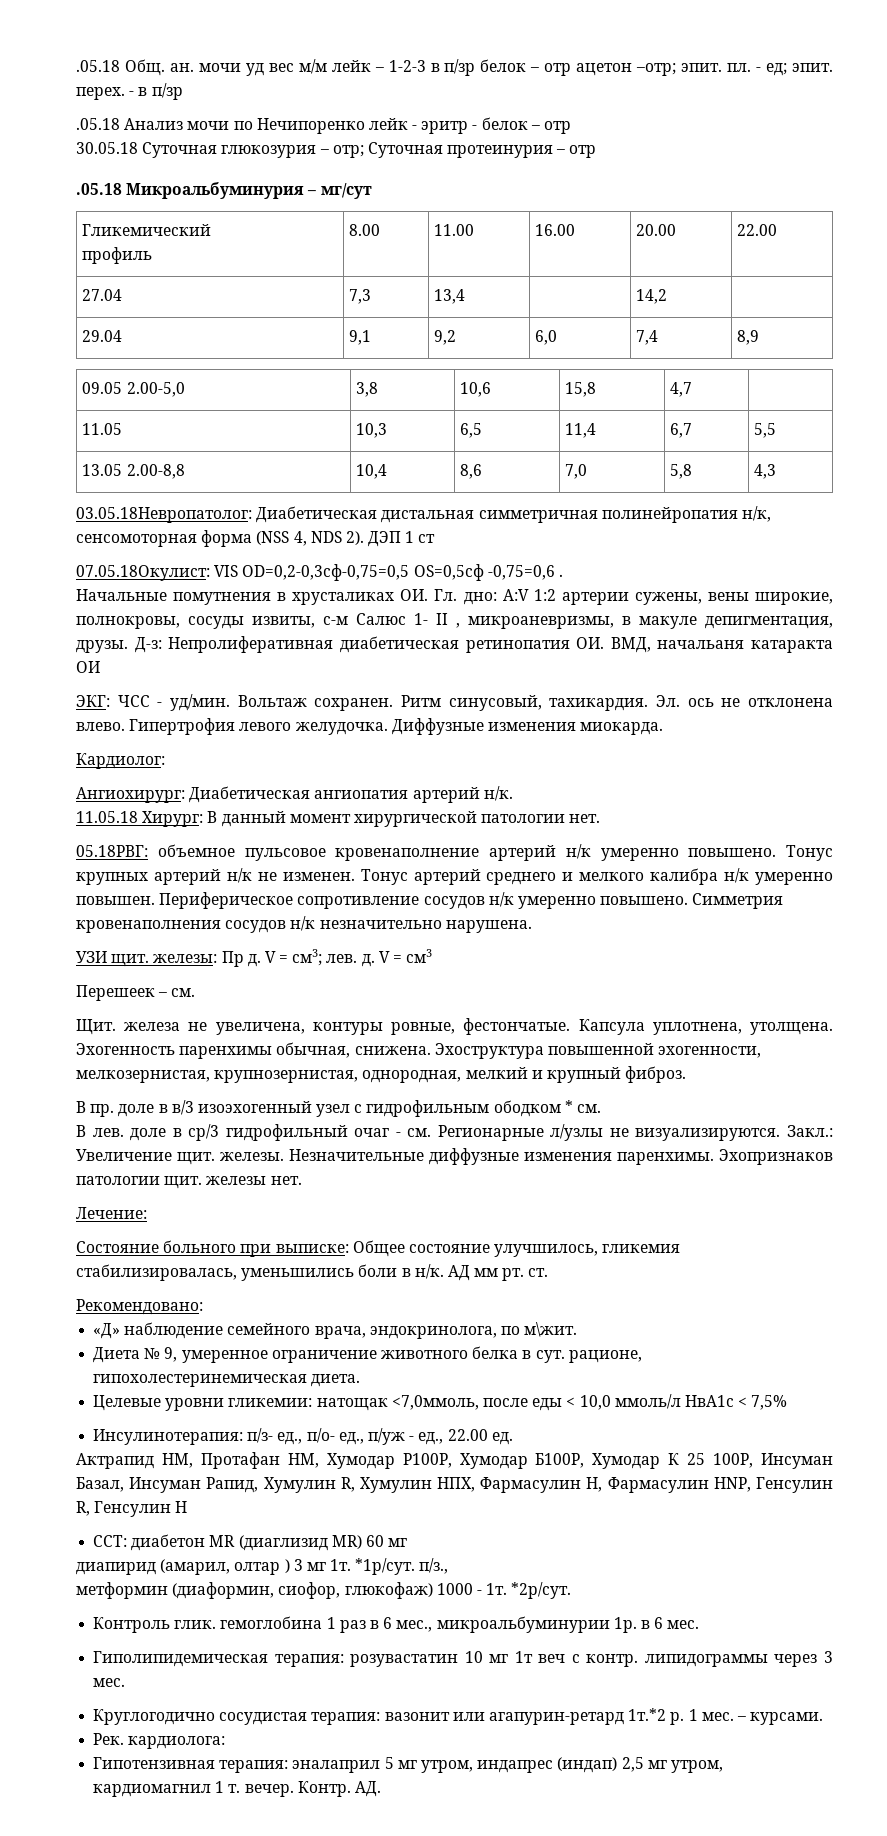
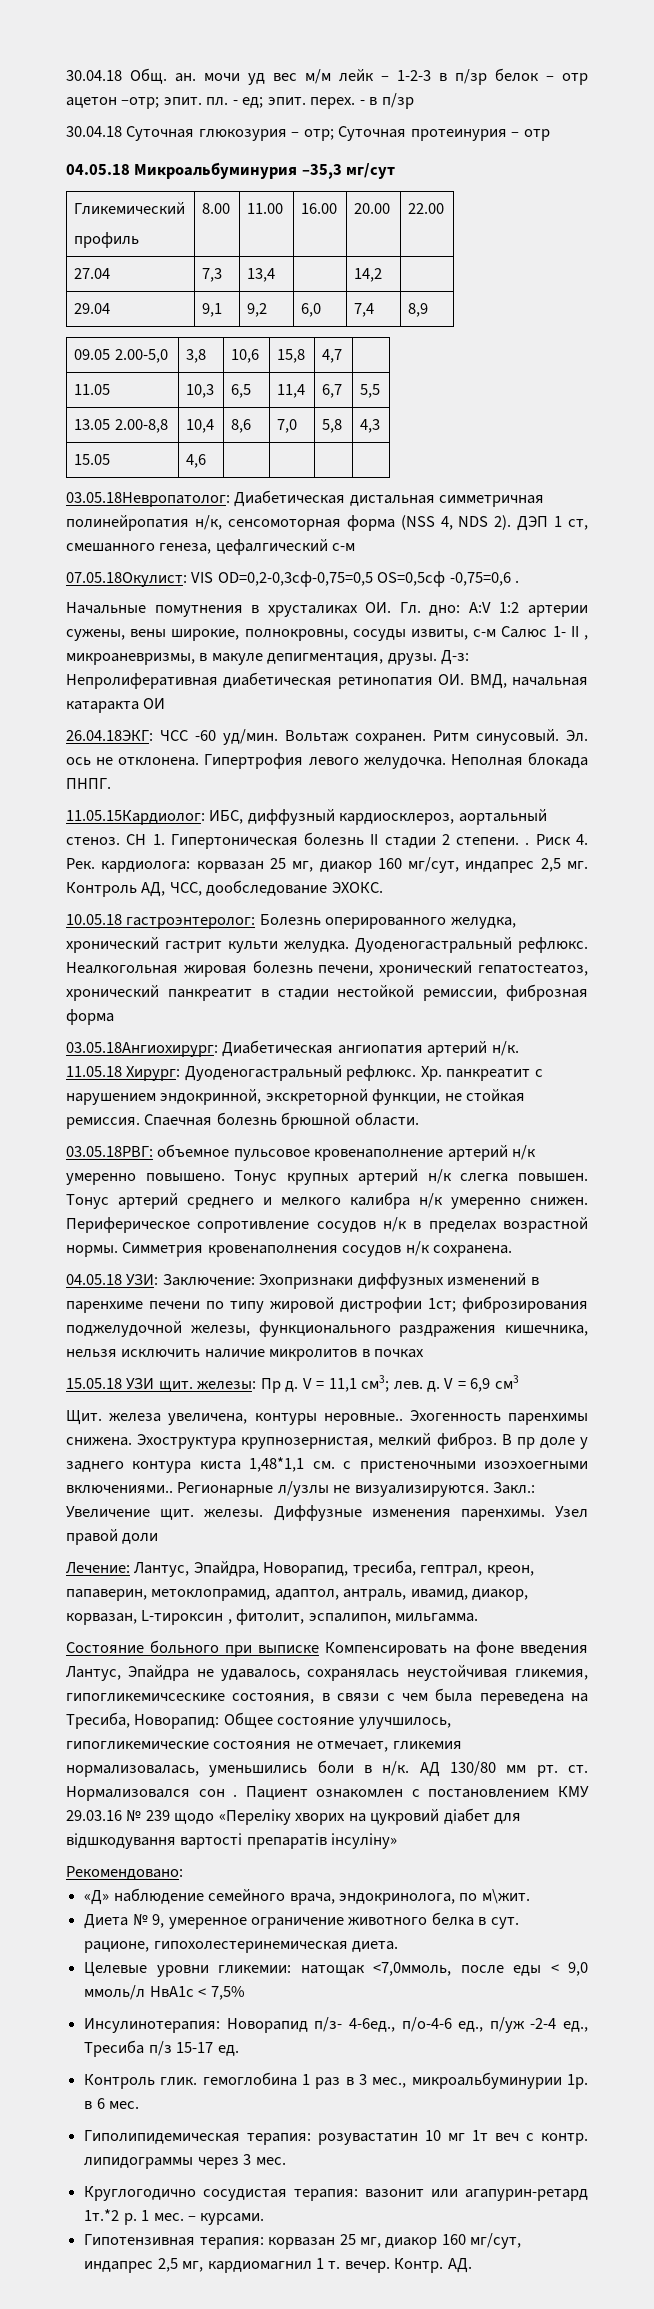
[76,60,120,72] .05.18 -> [66,70,122,81] 30.04.18
[76,117,572,134] [76,142,138,154] .05.18 Анализ мочи по Нечипоренко лейк - эритр - белок – отр // 30.05.18 -> [66,126,122,137] 30.04.18
[76,182,317,199] .05.18 Микроальбуминурия – -> [66,162,342,179] 04.05.18 Микроальбуминурия –35,3
(777, 471) none -> [74,454,111,465] [186,454,207,468] // 15.05 | 4,6 | | | |
[418,534,436,543] ст -> [567,519,588,530] [66,539,356,555] ст, смешанного генеза, цефалгический с-м
[76,616,180,629] полнокровы, -> [244,629,348,641] полнокровны,
[657,640,745,649] начальаня -> [511,677,588,686] начальная
[76,695,163,707] ЭКГ: ЧСС - -> [66,730,216,741] 26.04.18ЭКГ: ЧСС -60
[448,695,649,711] синусовый, тахикардия. -> [476,729,559,745] синусовый.
[747,698,833,707] [76,722,125,731] отклонена влево. -> [118,757,200,766] отклонена.
[391,718,664,735] [76,753,165,769] [76,787,185,803] Диффузные изменения миокарда. // Кардиолог: // Ангиохирург: -> [450,752,588,768] [66,778,111,789] [66,809,547,825] [66,832,588,849] [66,857,589,873] [66,880,383,897] [66,914,516,929] [66,937,588,953] [66,960,588,977] [66,984,588,1001] [66,1009,114,1025] [66,1042,218,1057] Неполная блокада ПНПГ. // 11.05.15Кардиолог: ИБС, диффузный кардиосклероз, аортальный стеноз. СН 1. Гипертоническая болезнь II стадии 2 степени. . Риск 4. Рек. кардиолога: корвазан 25 мг, диакор 160 мг/сут, индапрес 2,5 мг. Контроль АД, ЧСС, дообследование ЭХОКС. // 10.05.18 гастроэнтеролог: Болезнь оперированного желудка, хронический гастрит культи желудка. Дуоденогастральный рефлюкс. Неалкогольная жировая болезнь печени, хронический гепатостеатоз, хронический панкреатит в стадии нестойкой ремиссии, фиброзная форма // 03.05.18Ангиохирург:
[207,811,601,827] [76,845,148,857] В данный момент хирургической патологии нет. // 05.18РВГ: -> [184,1065,543,1081] [66,1089,526,1105] [66,1112,419,1129] [66,1146,153,1157] Дуоденогастральный рефлюкс. Хр. панкреатит с нарушением эндокринной, экскреторной функции, не стойкая ремиссия. Спаечная болезнь брюшной области. // 03.05.18РВГ:
[257,872,355,881] не изменен. -> [460,1173,588,1182] слегка повышен.
[76,896,155,905] повышен. -> [530,1197,588,1205] снижен.
[517,893,784,909] [76,916,532,933] умеренно повышено. Симметрия кровенаполнения сосудов н/к незначительно нарушена. // -> [413,1217,588,1233] [66,1241,513,1257] [66,1273,539,1289] [66,1296,588,1313] [66,1321,588,1337] [66,1349,425,1361] [66,1378,122,1389] в пределах возрастной нормы. Симметрия кровенаполнения сосудов н/к сохранена. // 04.05.18 УЗИ: Заключение: Эхопризнаки диффузных изменений в паренхиме печени по типу жировой дистрофии 1ст; фиброзирования поджелудочной железы, функционального раздражения кишечника, нельзя исключить наличие микролитов в почках // 15.05.18
(289, 959) none -> [328,1378,357,1392] 11,1
(403, 959) none -> [470,1378,491,1392] 6,9
[76,985,196,1001] // Перешеек – см. -> (519, 1382) none
[188,1022,208,1031] не -> (162, 1417) none
[391,1018,833,1035] ровные, фестончатые. Капсула уплотнена, утолщена. -> [323,1413,403,1425] неровные..
[276,1042,351,1058] обычная, -> (588, 1419) none
[547,1043,762,1058] [76,1066,687,1083] [76,1100,602,1117] [76,1124,432,1141] повышенной эхогенности, мелкозернистая, крупнозернистая, однородная, мелкий и крупный фиброз. // В пр. доле в в/3 изоэхогенный узел с гидрофильным ободком * см. // В лев. доле в ср/3 гидрофильный очаг - см. -> [241,1432,588,1449] [66,1457,588,1473] [66,1485,173,1494] крупнозернистая, мелкий фиброз. В пр доле у заднего контура киста 1,48*1,1 см. с пристеночными изоэхоегными включениями..
[289,1148,833,1165] [76,1176,302,1189] [76,1207,147,1219] [76,1240,681,1257] [76,1264,237,1281] Незначительные диффузные изменения паренхимы. Эхопризнаков патологии щит. железы нет. // Лечение: // Состояние больного при выписке: Общее состояние улучшилось, гликемия стабилизировалась, -> [273,1505,588,1521] [66,1529,159,1545] [66,1560,534,1577] [66,1589,529,1601] [66,1609,479,1625] [66,1640,588,1657] [66,1665,588,1681] [66,1688,588,1705] [66,1712,451,1729] [66,1741,462,1752] [66,1765,199,1777] Диффузные изменения паренхимы. Узел правой доли // Лечение: Лантус, Эпайдра, Новорапид, тресиба, гептрал, креон, папаверин, метоклопрамид, адаптол, антраль, ивамид, диакор, корвазан, L-тироксин , фитолит, эспалипон, мильгамма. // Состояние больного при выписке Компенсировать на фоне введения Лантус, Эпайдра не удавалось, сохранялась неустойчивая гликемия, гипогликемичсескике состояния, в связи с чем была переведена на Тресиба, Новорапид: Общее состояние улучшилось, гипогликемические состояния не отмечает, гликемия нормализовалась,
(470, 1273) none -> [449,1761,496,1776] 130/80
(549, 1272) none -> [66,1786,589,1801] [66,1808,522,1825] [66,1833,398,1849] Нормализовался сон . Пациент ознакомлен с постановлением КМУ 29.03.16 № 239 щодо «Перелiку хворих на цукровий дiабет для вiдшкодування вартостi препаратiв iнсулiну»
[579,1395,611,1410] 10,0 -> [568,1962,588,1976] 9,0
[247,1428,513,1445] [76,1452,833,1469] [76,1477,833,1493] [76,1501,188,1517] [93,1534,408,1551] [76,1558,449,1575] [76,1582,572,1599] п/з- ед., п/о- ед., п/уж - ед., 22.00 ед. // Актрапид НМ, Протафан НМ, Хумодар Р100Р, Хумодар Б100Р, Хумодар К 25 100Р, Инсуман Базал, Инсуман Рапид, Хумулин R, Хумулин НПХ, Фармасулин Н, Фармасулин НNР, Генсулин R, Генсулин Н // ССТ: диабетон МR (диаглизид МR) 60 мг // диапирид (амарил, олтар ) 3 мг 1т. *1р/сут. п/з., // метформин (диаформин, сиофор, глюкофаж) 1000 - 1т. *2р/сут. -> [226,2017,588,2033] [84,2040,239,2057] Новорапид п/з- 4-6ед., п/о-4-6 ед., п/уж -2-4 ед., Тресиба п/з 15-17 ед.
[383,1617,393,1629] 6 -> [359,2074,368,2085] 3
[93,1733,226,1749] // Рек. кардиолога: -> (265, 2219) none
[292,1757,723,1773] эналаприл 5 мг утром, индапрес (индап) 2,5 мг утром, -> [268,2233,522,2249] [84,2258,204,2273] корвазан 25 мг, диакор 160 мг/сут, индапрес 2,5 мг,

